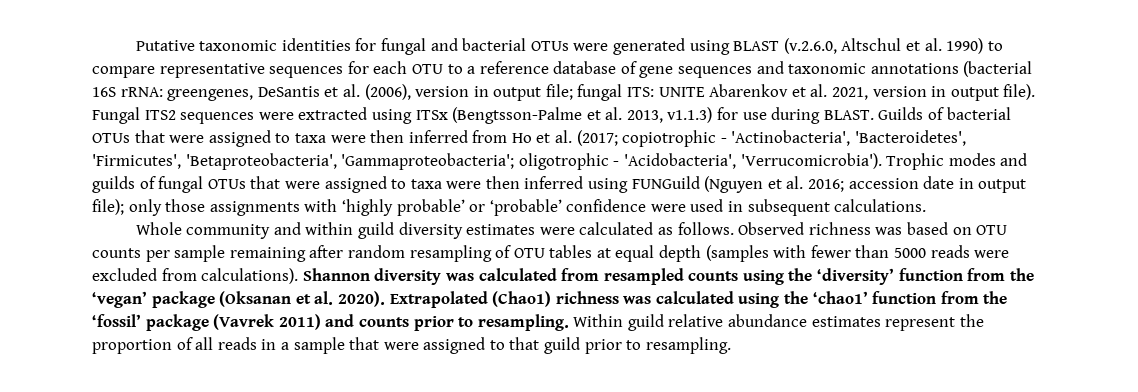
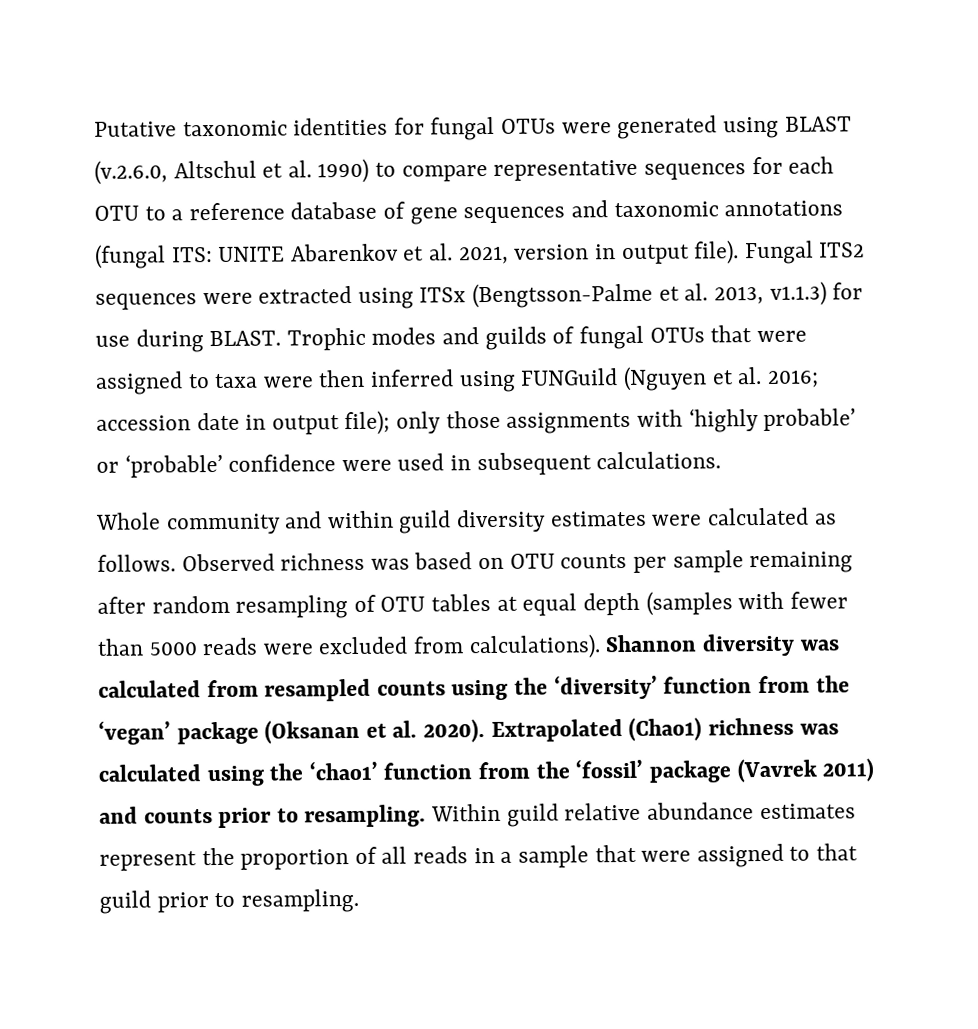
[430,38,527,51] and bacterial -> (496, 128) none
[963,61,1033,77] [92,84,623,101] (bacterial 16S rRNA: greengenes, DeSantis et al. (2006), version in output file; fungal -> [95,244,166,269] (fungal
[878,107,1011,120] [92,130,967,147] [92,153,882,170] Guilds of bacterial OTUs that were assigned to taxa were then inferred from Ho et al. (2017; copiotrophic - 'Actinobacteria', 'Bacteroidetes', 'Firmicutes', 'Betaproteobacteria', 'Gammaproteobacteria'; oligotrophic - 'Acidobacteria', 'Verrucomicrobia'). -> (282, 338) none

